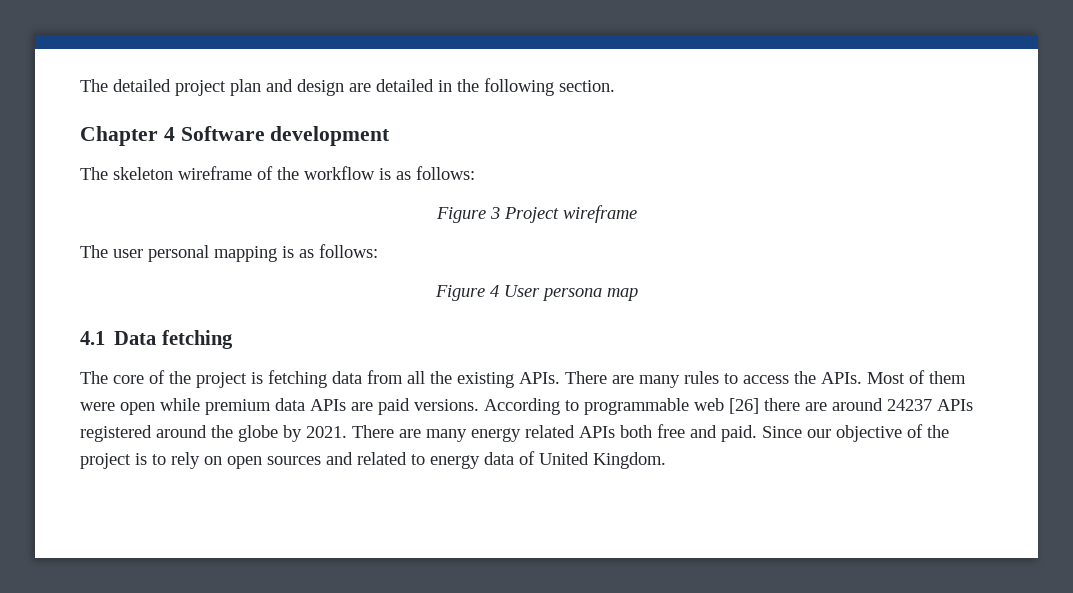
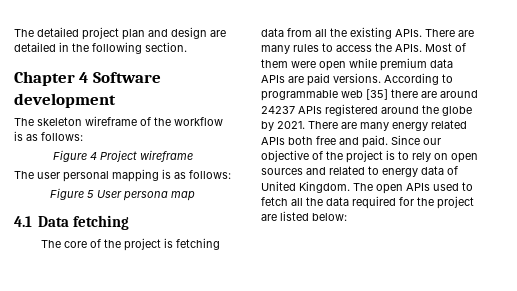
[489,207,500,219] 3 -> [89,152,97,160] 4
[489,285,499,297] 4 -> [87,190,94,198] 5
[729,398,759,414] [26] -> [366,89,388,100] [35]
(666, 460) none -> [353,182,473,194] [261,196,474,209] [261,211,347,221] The open APIs used to fetch all the data required for the project are listed below:

